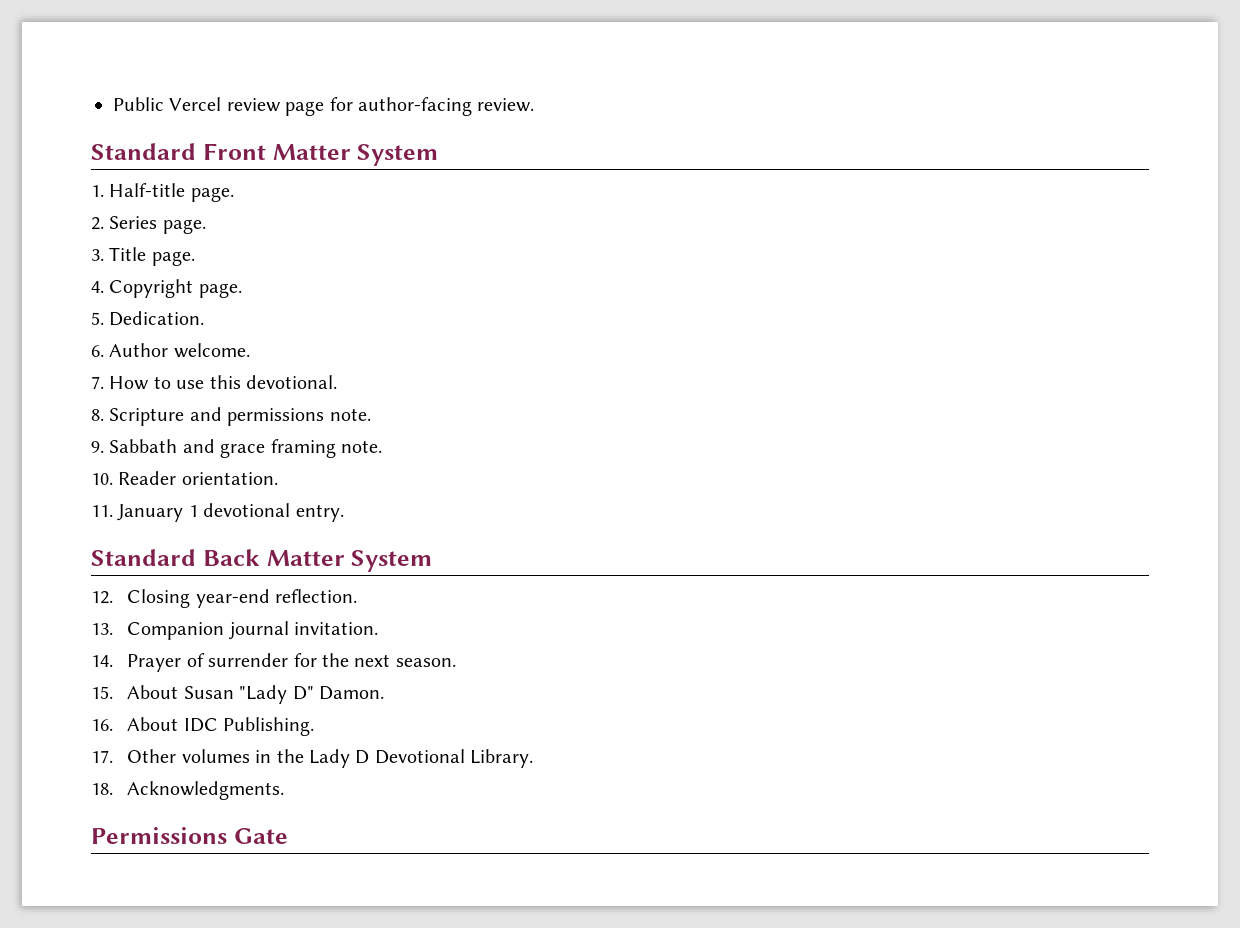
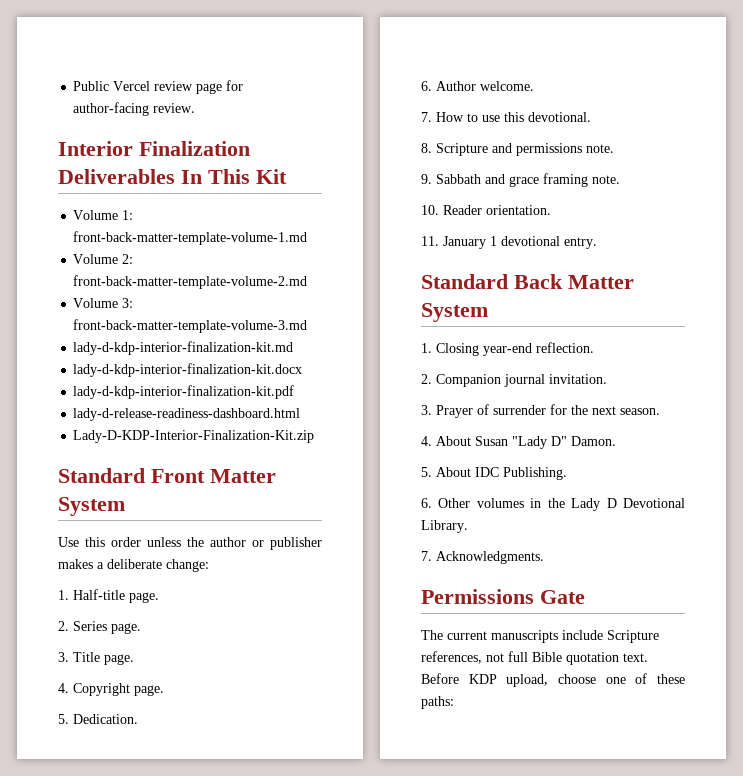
[91,143,439,166] Standard Front Matter System -> [58,141,250,156] [58,169,287,184] [73,210,134,220] [73,231,308,245] [73,254,134,264] [73,275,308,289] [73,298,134,308] [73,319,308,333] [73,341,294,355] [73,363,303,377] [73,385,295,399] [73,408,301,421] [73,430,315,443] [58,468,276,483] [58,497,125,516] [58,537,322,550] [58,559,209,572] Interior Finalization Deliverables In This Kit // Volume 1: front-back-matter-template-volume-1.md // Volume 2: front-back-matter-template-volume-2.md // Volume 3: front-back-matter-template-volume-3.md // lady-d-kdp-interior-finalization-kit.md // lady-d-kdp-interior-finalization-kit.docx // lady-d-kdp-interior-finalization-kit.pdf // lady-d-release-readiness-dashboard.html // Lady-D-KDP-Interior-Finalization-Kit.zip // Standard Front Matter System // Use this order unless the author or publisher makes a deliberate change:
[91,591,113,604] 12. -> [421,343,432,353] 1.
[91,623,113,635] 13. -> [421,374,432,384] 2.
[91,655,113,667] 14. -> [421,405,432,415] 3.
[91,686,113,699] 15. -> [421,436,432,446] 4.
[91,719,113,731] 16. -> [421,467,432,477] 5.
[91,750,113,763] 17. -> [421,498,432,508] 6.
[91,783,113,795] 18. -> [421,551,432,561] 7.
(288, 836) none -> [421,630,659,643] [421,651,648,665] [421,673,685,687] [421,696,454,709] // The current manuscripts include Scripture references, not full Bible quotation text. Before KDP upload, choose one of these paths:

